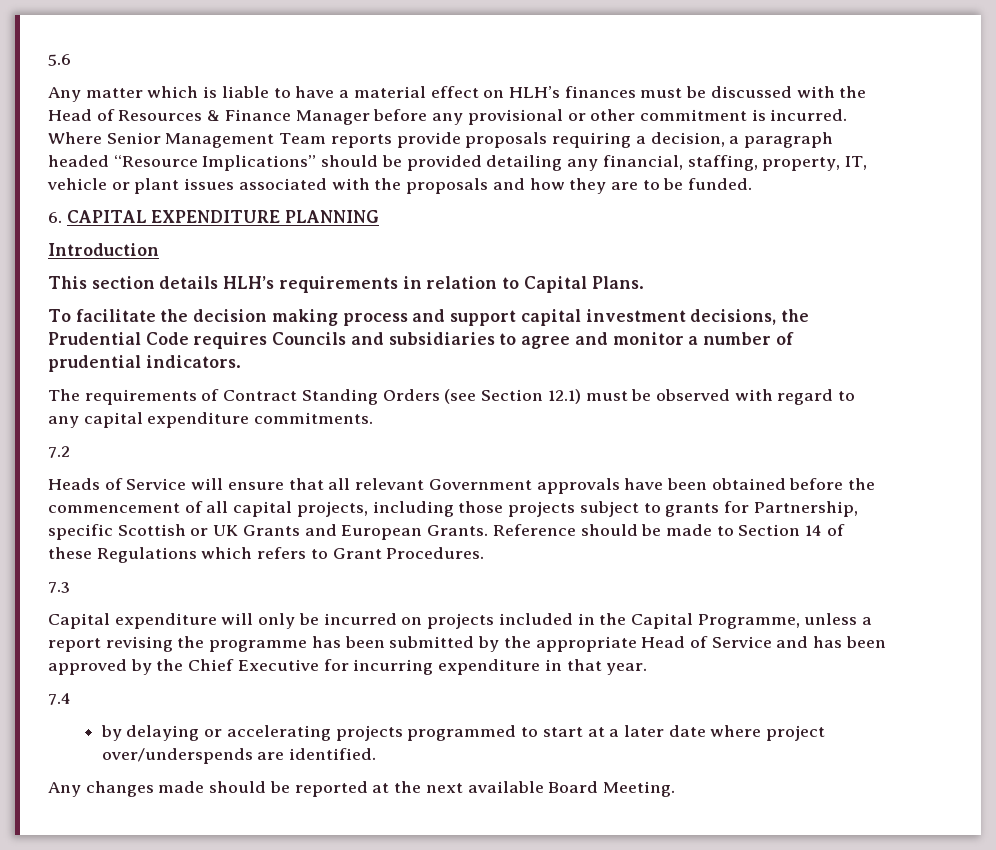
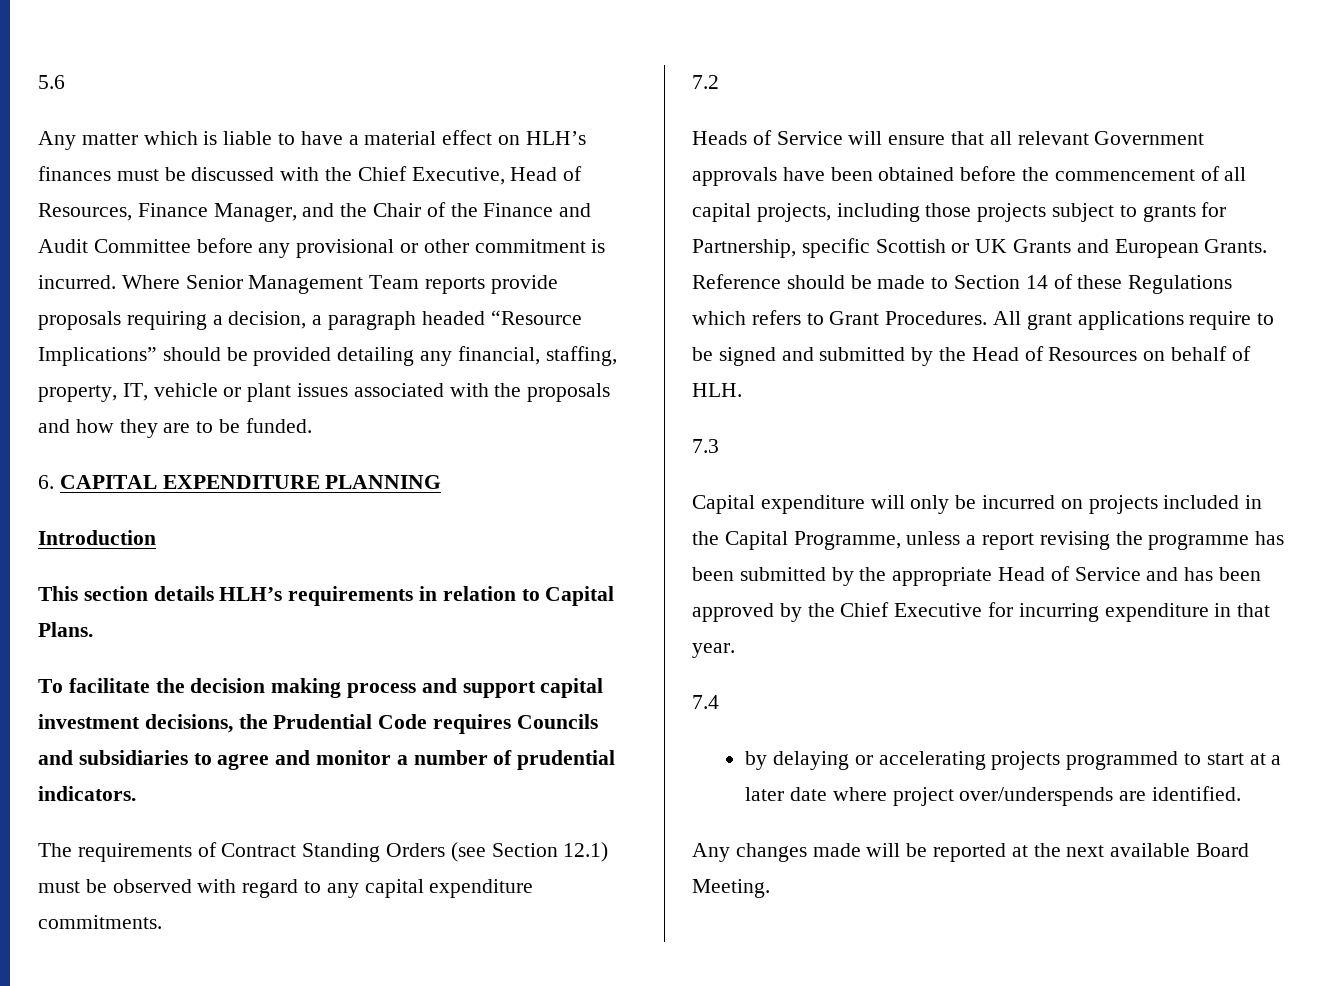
[48,109,370,125] Head of Resources & Finance Manager -> [357,166,583,185] [38,202,592,222] [38,239,191,253] Chief Executive, Head of Resources, Finance Manager, and the Chair of the Finance and Audit Committee
(485, 553) none -> [993,311,1275,330] [692,346,1251,366] [692,383,742,397] All grant applications require to be signed and submitted by the Head of Resources on behalf of HLH.
[209,781,267,793] should -> [866,843,901,857] will

